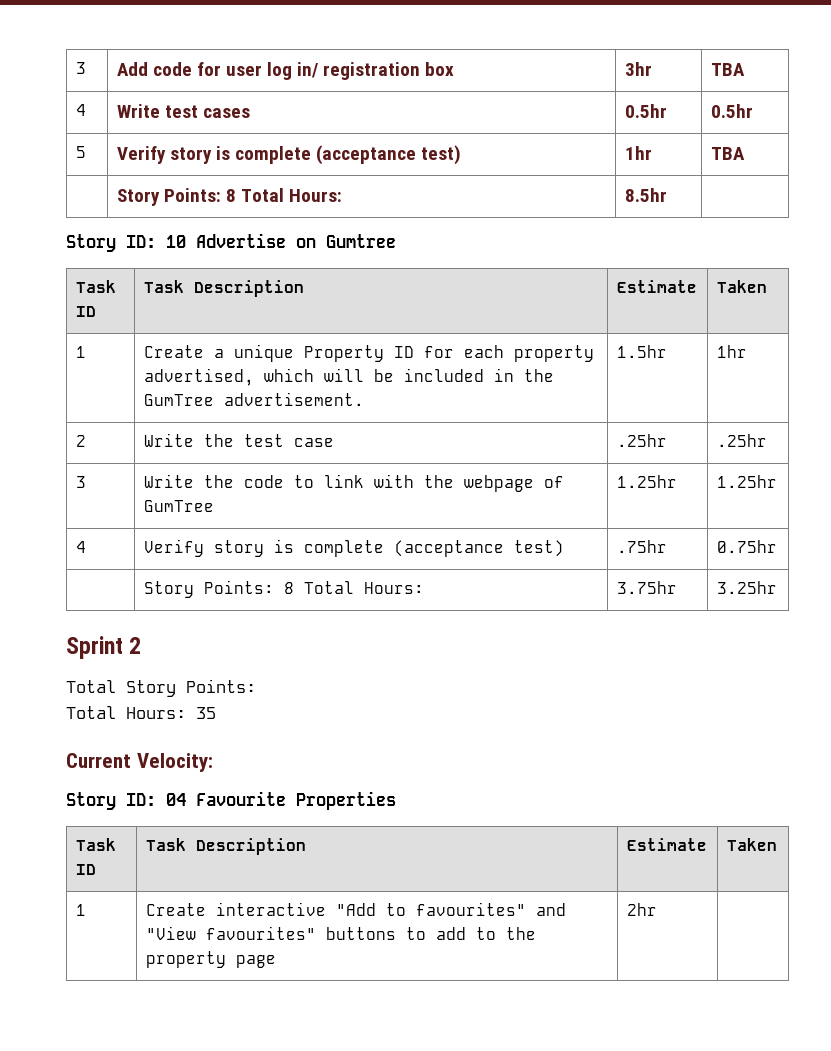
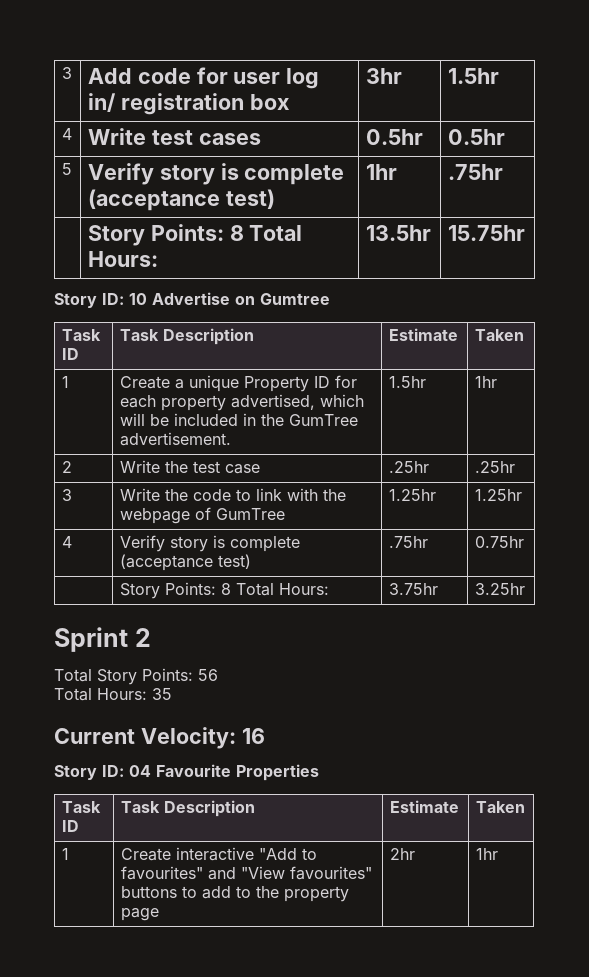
[710,63,745,76] TBA -> [447,68,499,84] 1.5hr
[710,147,745,160] [116,188,343,206] [624,188,667,202] TBA // | Story Points: 8 Total Hours: | 8.5hr | -> [447,164,503,180] [87,224,303,246] [87,251,158,267] [365,225,431,241] [447,225,525,241] .75hr // | Story Points: 8 Total Hours: | 13.5hr | 15.75hr
(256, 686) none -> [198,669,218,681] 56
(213, 762) none -> [241,728,265,744] 16
(657, 909) none -> [475,848,498,860] 1hr

